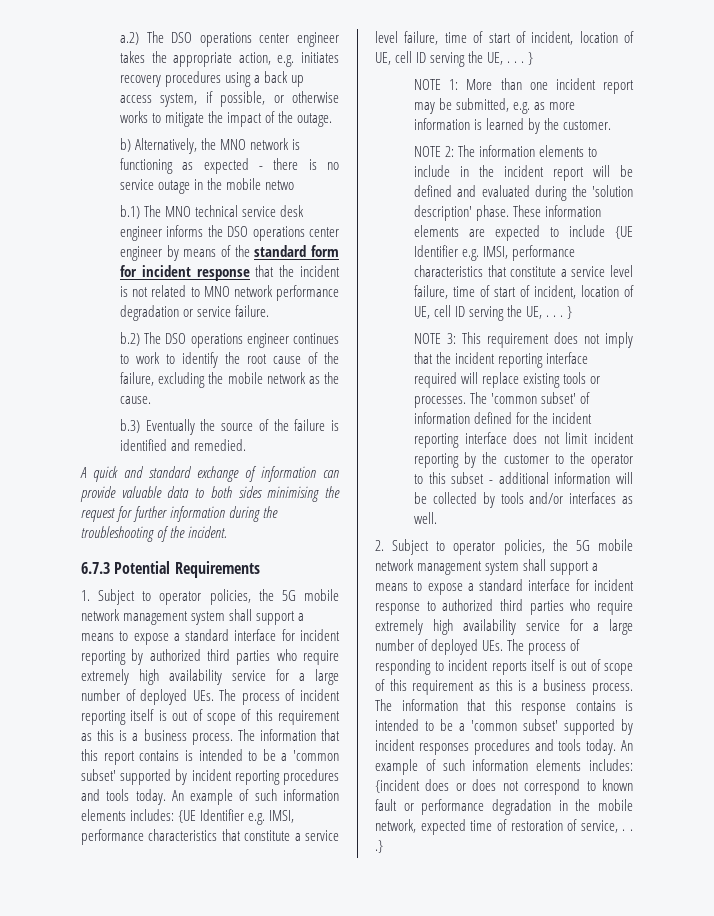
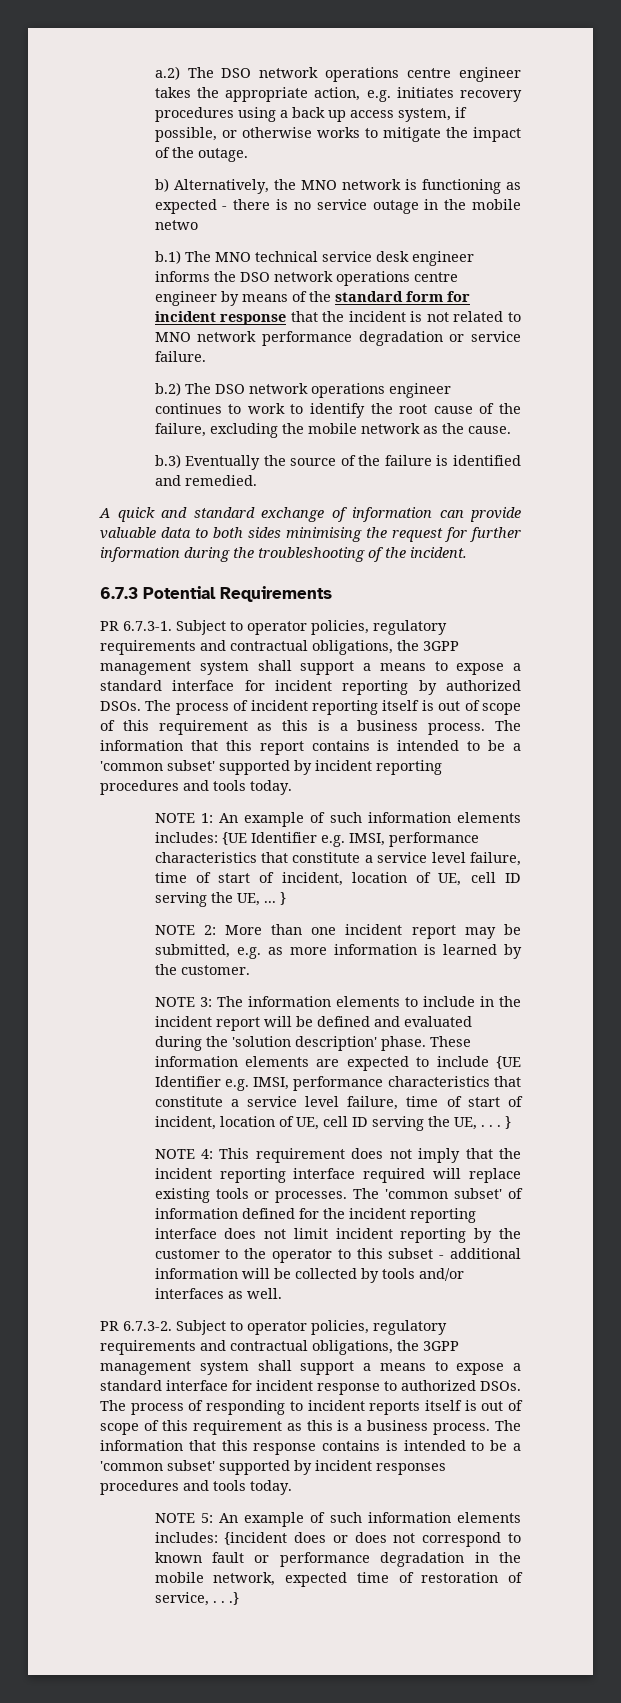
[199,32,290,47] operations center -> [259,67,452,82] network operations centre
[252,226,339,241] operations center -> [273,271,458,286] network operations centre
(187, 338) none -> [248,383,308,394] network
[81,589,339,605] [81,609,120,621] 1. Subject to operator policies, the 5G mobile network -> [100,620,447,635] [100,640,459,655] PR 6.7.3-1. Subject to operator policies, regulatory requirements and contractual obligations, the 3GPP
[207,649,339,665] [81,669,339,685] [81,689,214,705] third parties who require extremely high availability service for a large number of deployed UEs. -> [100,701,141,711] DSOs.
(166, 797) none -> [154,813,213,823] // NOTE 1:
[507,52,534,65] [413,79,459,90] . . . } // NOTE 1: -> [263,892,286,905] [154,925,216,935] ... } // NOTE 2:
[445,146,455,157] 2: -> [199,997,212,1007] 3:
[446,333,456,344] 3: -> [201,1149,214,1159] 4:
[375,539,633,555] [375,559,414,571] 2. Subject to operator policies, the 5G mobile network -> [100,1320,447,1335] [100,1340,459,1355] PR 6.7.3-2. Subject to operator policies, regulatory requirements and contractual obligations, the 3GPP
[500,599,633,615] [375,619,633,635] [375,639,504,655] third parties who require extremely high availability service for a large number of deployed UEs. -> [480,1381,521,1391] DSOs.
(617, 747) none -> [154,1513,213,1523] // NOTE 5:

